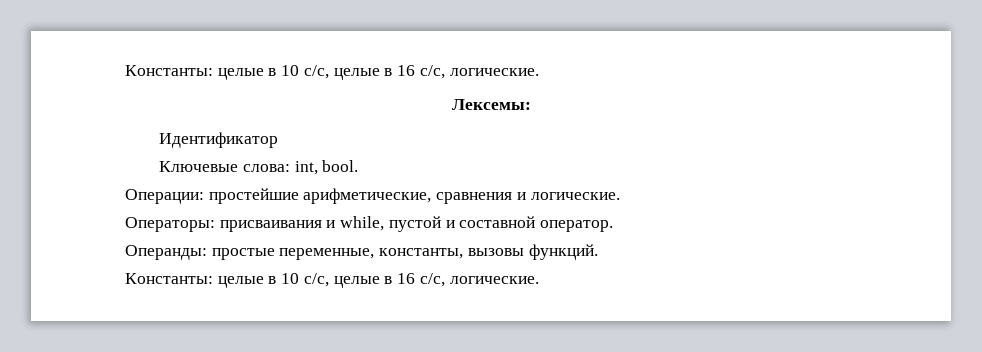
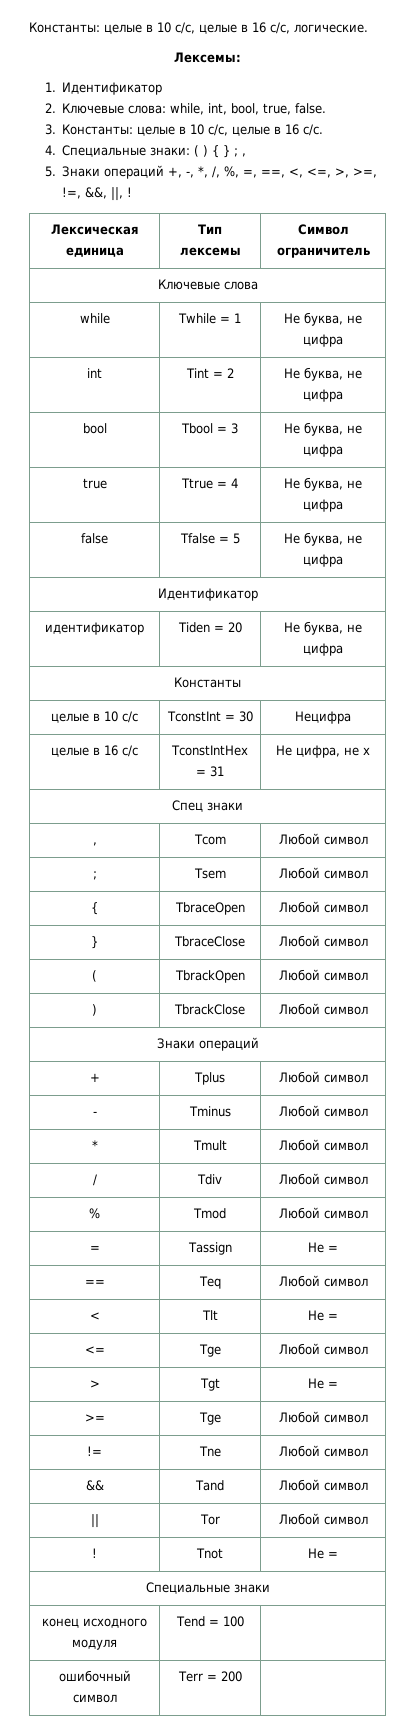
[159,132,279,148] Идентификатор // -> [44,82,163,95] [44,103,56,113] 1. Идентификатор // 2.
[294,160,359,175] [125,188,620,204] [125,216,614,232] [125,244,598,260] [125,273,539,288] int, bool. // Операции: простейшие арифметические, сравнения и логические. // Операторы: присваивания и while, пустой и составной оператор. // Операнды: простые переменные, константы, вызовы функций. // Константы: целые в 10 c/c, целые в 16 c/c, логические. -> [170,103,327,115] [44,124,324,136] [44,145,247,158] [44,165,378,179] [62,187,133,201] [50,224,139,235] [65,247,124,257] [198,224,222,234] [179,247,241,256] [297,224,349,235] [276,247,370,258] [157,279,258,290] [79,313,110,324] [178,313,241,324] [284,312,362,326] [303,334,343,347] [87,368,102,378] [185,368,234,378] [284,367,362,381] [303,389,343,402] [82,423,107,434] [181,423,238,434] [284,422,362,436] [303,444,343,457] [82,478,107,489] [181,478,238,489] [284,477,362,491] [303,499,343,512] [81,533,108,544] [179,533,240,544] [284,532,362,546] [303,554,343,567] [157,588,258,601] [45,622,144,635] [177,622,242,633] [284,621,362,635] [303,643,343,656] [174,677,241,688] [51,711,138,723] [166,711,253,722] [295,711,351,724] [51,745,138,757] [171,745,249,756] [196,766,224,777] [276,745,370,758] [172,800,243,812] [92,842,97,846] [193,834,226,845] [278,833,368,845] [92,871,97,880] [193,868,226,879] [278,867,368,879] [91,902,98,915] [174,902,245,915] [278,901,368,913] [91,936,98,949] [174,936,245,947] [278,935,368,947] [92,970,97,982] [174,970,245,983] [278,969,368,981] [92,1004,97,1016] [174,1004,245,1015] [278,1003,368,1015] [156,1037,259,1051] [89,1073,100,1082] [194,1072,225,1085] [278,1071,368,1083] [92,1111,97,1116] [188,1106,231,1117] [278,1105,368,1117] [91,1140,98,1150] [192,1140,227,1151] [278,1139,368,1151] [92,1174,97,1186] [197,1174,222,1185] [278,1173,368,1185] [89,1208,100,1219] [193,1208,226,1219] [278,1207,368,1219] [89,1246,100,1252] [187,1242,232,1255] [308,1242,338,1253] [84,1280,105,1286] [198,1276,221,1289] [278,1275,368,1287] [89,1312,100,1320] [201,1310,218,1320] [308,1310,338,1321] [84,1346,105,1354] [198,1344,221,1357] [278,1343,368,1355] [89,1380,100,1388] [199,1378,220,1391] [308,1378,338,1389] [84,1414,105,1422] [198,1412,221,1425] [278,1411,368,1423] [87,1446,102,1456] [198,1446,221,1457] [278,1445,368,1457] [85,1480,104,1491] [195,1480,225,1491] [278,1479,368,1491] [90,1514,99,1528] [199,1514,220,1525] [278,1513,368,1525] [92,1548,97,1558] [196,1548,223,1559] [308,1548,338,1559] [145,1582,270,1594] [42,1618,147,1628] [72,1639,117,1650] [175,1616,244,1627] [58,1670,131,1682] [72,1694,117,1703] [177,1671,242,1682] while, int, bool, true, false. // 3. Константы: целые в 10 c/c, целые в 16 c/c. // 4. Специальные знаки: ( ) { } ; , // 5. Знаки операций +, -, *, /, %, =, ==, <, <=, >, >=, !=, &&, ||, ! // Лексическая единица | Тип лексемы | Символ ограничитель // Ключевые слова // while | Twhile = 1 | Не буква, не цифра // int | Tint = 2 | Не буква, не цифра // bool | Tbool = 3 | Не буква, не цифра // true | Ttrue = 4 | Не буква, не цифра // false | Tfalse = 5 | Не буква, не цифра // Идентификатор // идентификатор | Tiden = 20 | Не буква, не цифра // Константы // целые в 10 c/c | TconstInt = 30 | Нецифра // целые в 16 c/c | TconstIntHex = 31 | Не цифра, не x // Спец знаки // , | Tcom | Любой символ // ; | Tsem | Любой символ // { | TbraceOpen | Любой символ // } | TbraceClose | Любой символ // ( | TbrackOpen | Любой символ // ) | TbrackClose | Любой символ // Знаки операций // + | Tplus | Любой символ // - | Tminus | Любой символ // * | Tmult | Любой символ // / | Tdiv | Любой символ // % | Tmod | Любой символ // = | Tassign | Не = // == | Teq | Любой символ // < | Tlt | Не = // <= | Tge | Любой символ // > | Tgt | Не = // >= | Tge | Любой символ // != | Tne | Любой символ // && | Tand | Любой символ // || | Tor | Любой символ // ! | Tnot | Не = // Специальные знаки // конец исходного модуля | Tend = 100 | // ошибочный символ | Terr = 200 |

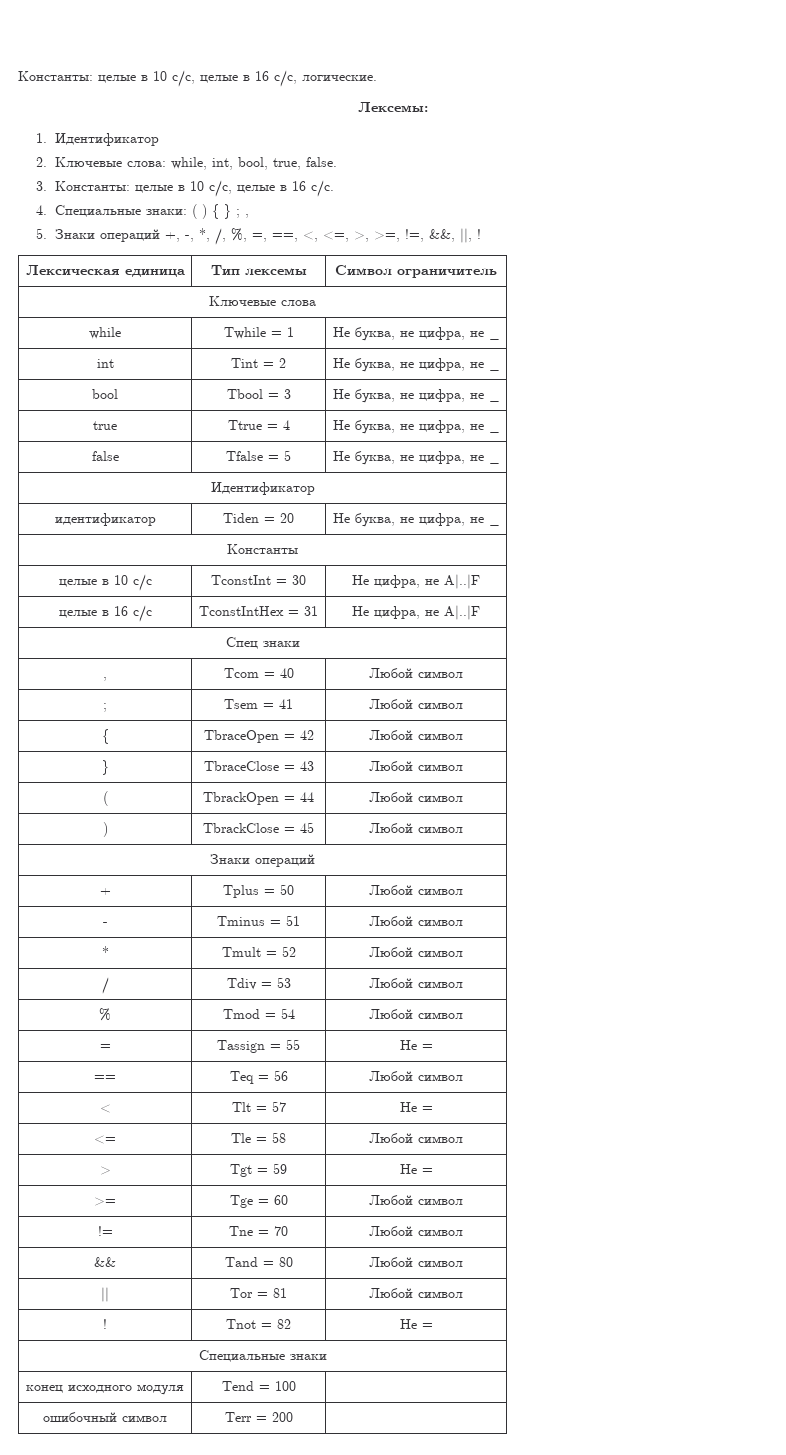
[303,334,343,347] цифра -> [418,327,484,340] [488,337,500,340] цифра, не _
[303,389,343,402] цифра -> [418,358,484,371] [488,368,500,371] цифра, не _
[303,444,343,457] цифра -> [418,389,484,402] [488,399,500,402] цифра, не _
[303,499,343,512] цифра -> [418,420,484,433] [488,430,500,433] цифра, не _
[303,554,343,567] цифра -> [418,451,484,464] [488,461,500,464] цифра, не _
[303,643,343,656] цифра -> [418,513,484,526] [488,523,500,526] цифра, не _
[295,711,351,724] Нецифра -> [352,574,480,589] Не цифра, не A|..|F
[363,747,370,755] x -> [444,605,480,620] A|..|F
(226, 839) none -> [263,668,294,678] = 40
(226, 873) none -> [263,699,293,709] = 41
(245, 908) none -> [283,730,314,740] = 42
(245, 941) none -> [283,761,314,771] = 43
(245, 976) none -> [284,792,314,802] = 44
(245, 1009) none -> [284,822,314,833] = 45
(225, 1078) none -> [264,884,294,895] = 50
(231, 1111) none -> [270,915,300,926] = 51
(227, 1145) none -> [265,946,296,957] = 52
(222, 1179) none -> [260,977,291,988] = 53
(226, 1213) none -> [264,1008,295,1019] = 54
(232, 1248) none -> [270,1039,300,1050] = 55
(221, 1282) none -> [257,1070,288,1081] = 56
(218, 1315) none -> [255,1101,286,1112] = 57
[198,1344,221,1357] Tge -> [231,1132,286,1143] Tle = 58
(220, 1384) none -> [257,1163,287,1174] = 59
(221, 1418) none -> [257,1195,288,1205] = 60
(221, 1451) none -> [258,1226,288,1236] = 70
(225, 1485) none -> [262,1257,293,1267] = 80
(220, 1519) none -> [257,1288,287,1298] = 81
(223, 1553) none -> [261,1319,291,1329] = 82

